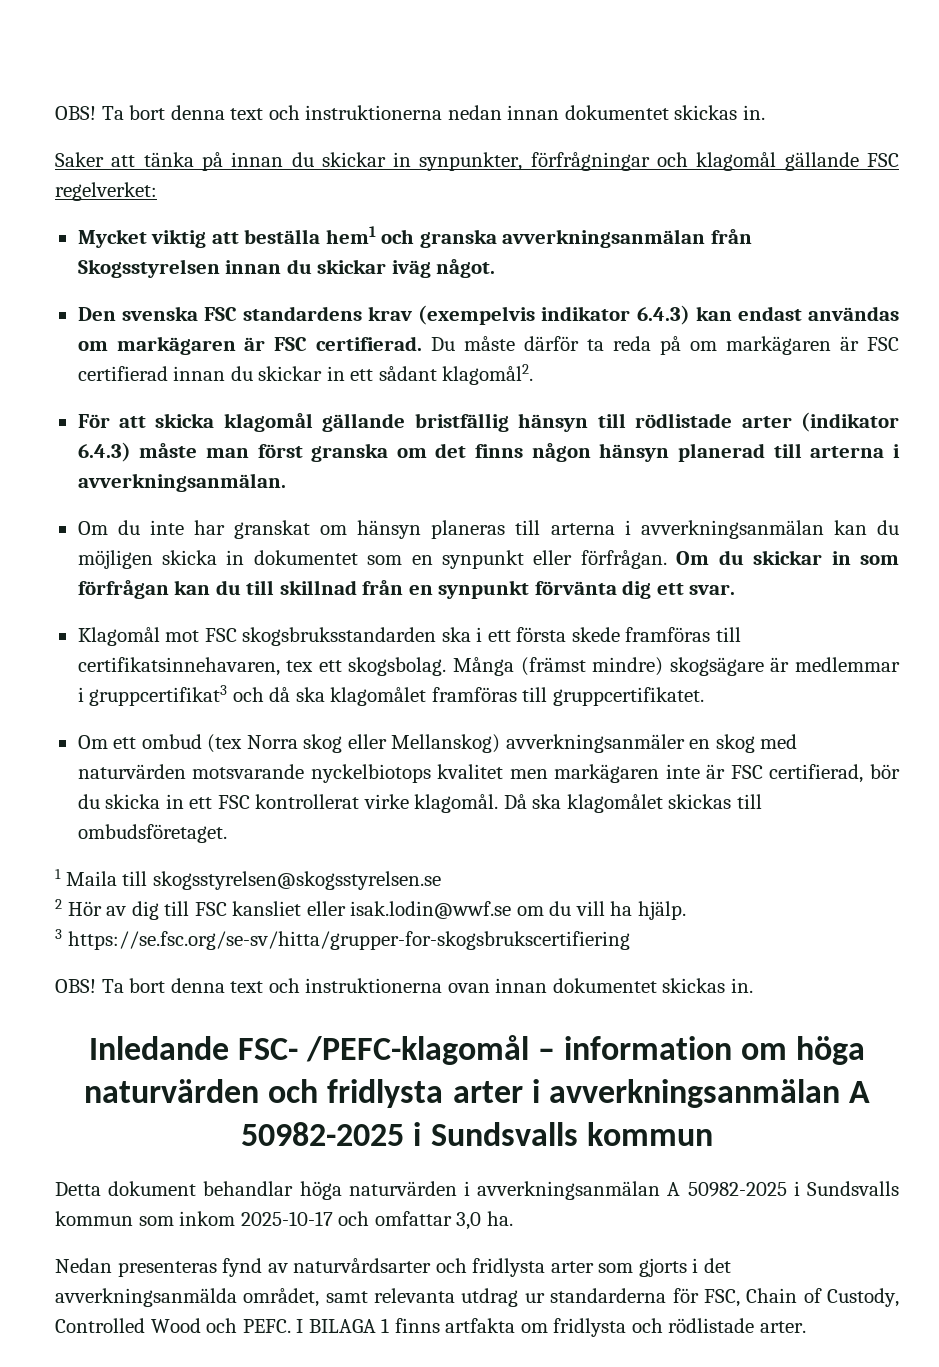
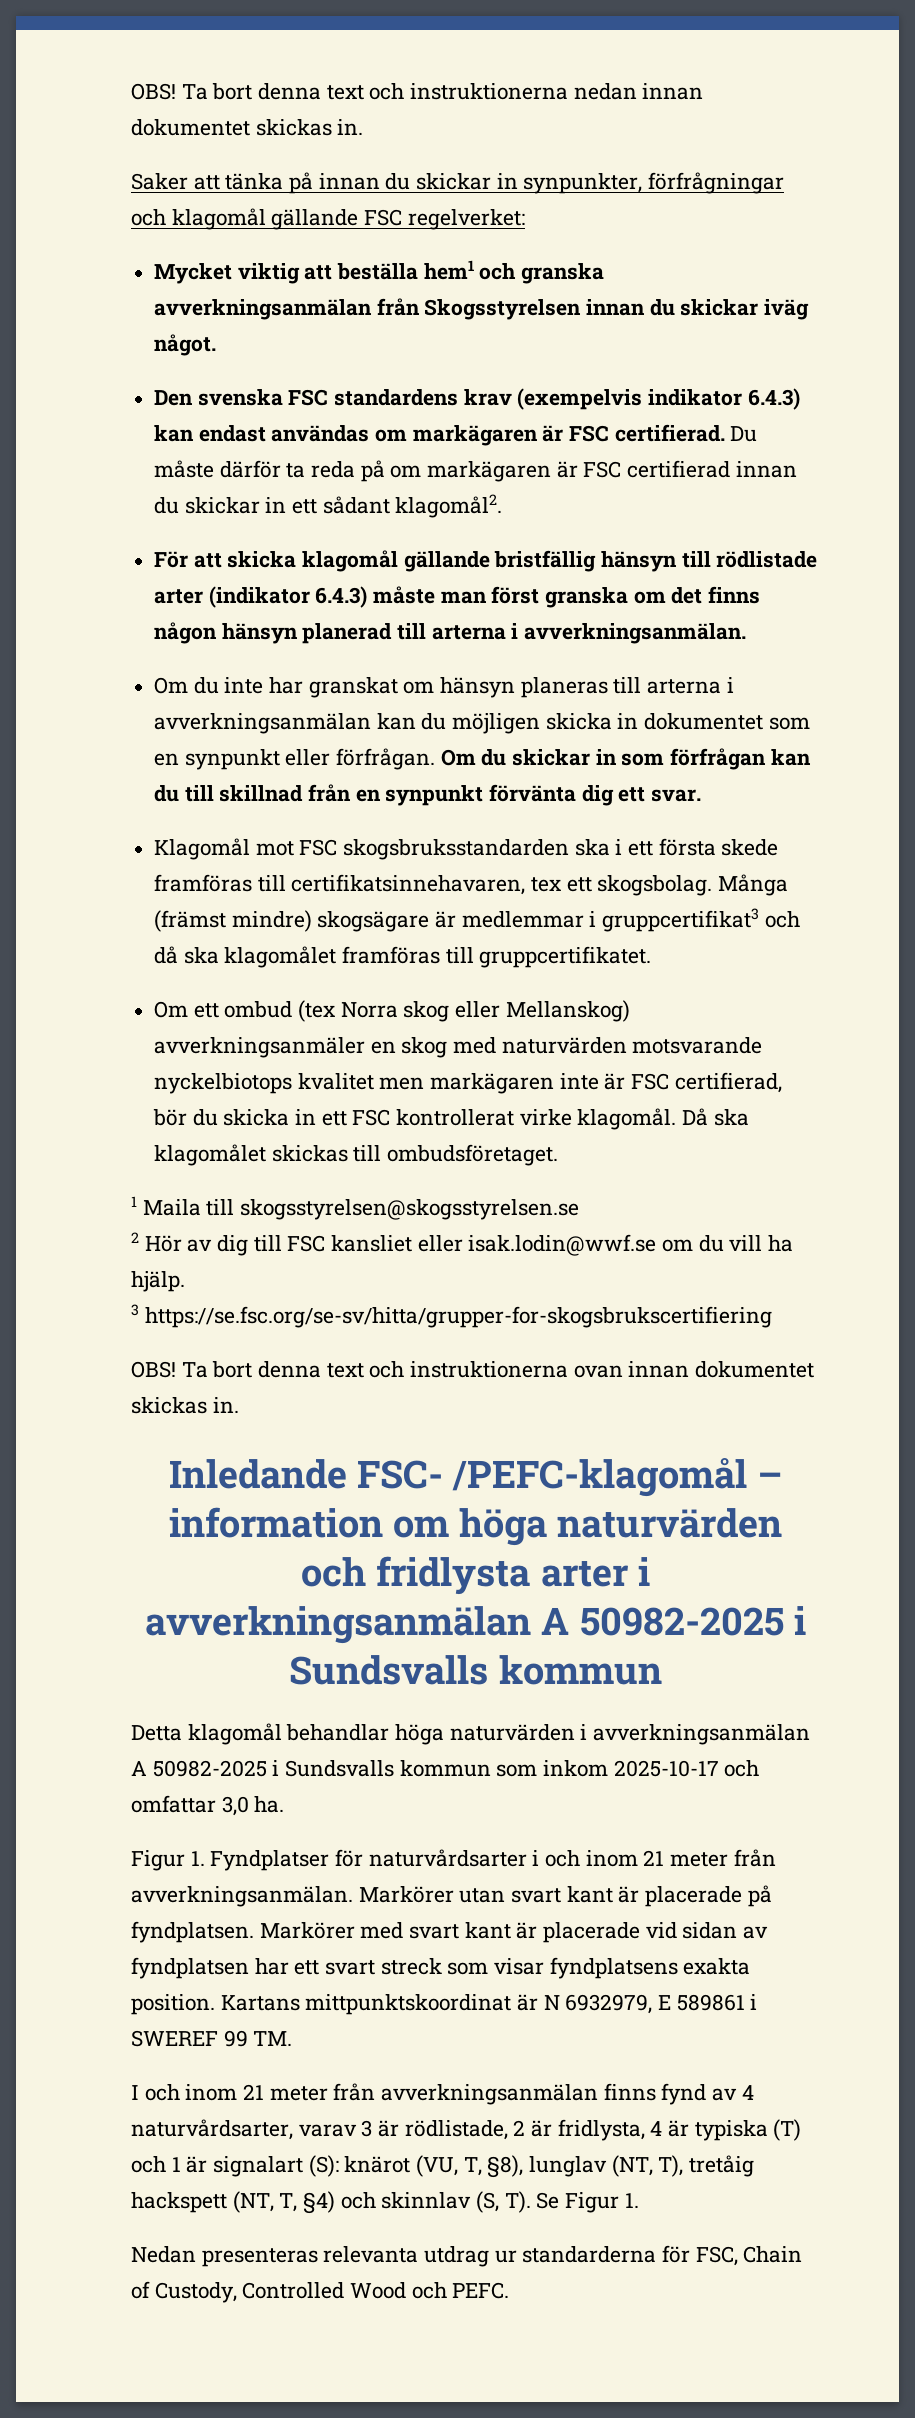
[108,1181,197,1196] dokument -> [187,1723,282,1745] klagomål
[55,1258,731,1277] [55,1288,368,1307] Nedan presenteras fynd av naturvårdsarter och fridlysta arter som gjorts i det avverkningsanmälda området, samt -> [131,1849,776,1871] [131,1885,772,1907] [131,1921,769,1943] [131,1957,751,1979] [131,1994,758,2015] [131,2030,293,2047] [131,2083,754,2105] [131,2119,802,2141] [131,2155,755,2178] [131,2191,639,2214] [131,2246,318,2267] Figur 1. Fyndplatser för naturvårdsarter i och inom 21 meter från avverkningsanmälan. Markörer utan svart kant är placerade på fyndplatsen. Markörer med svart kant är placerade vid sidan av fyndplatsen har ett svart streck som visar fyndplatsens exakta position. Kartans mittpunktskoordinat är N 6932979, E 589861 i SWEREF 99 TM. // I och inom 21 meter från avverkningsanmälan finns fynd av 4 naturvårdsarter, varav 3 är rödlistade, 2 är fridlysta, 4 är typiska (T) och 1 är signalart (S): knärot (VU, T, §8), lunglav (NT, T), tretåig hackspett (NT, T, §4) och skinnlav (S, T). Se Figur 1. // Nedan presenteras
[296,1318,806,1337] I BILAGA 1 finns artfakta om fridlysta och rödlistade arter. -> (510, 2290) none

